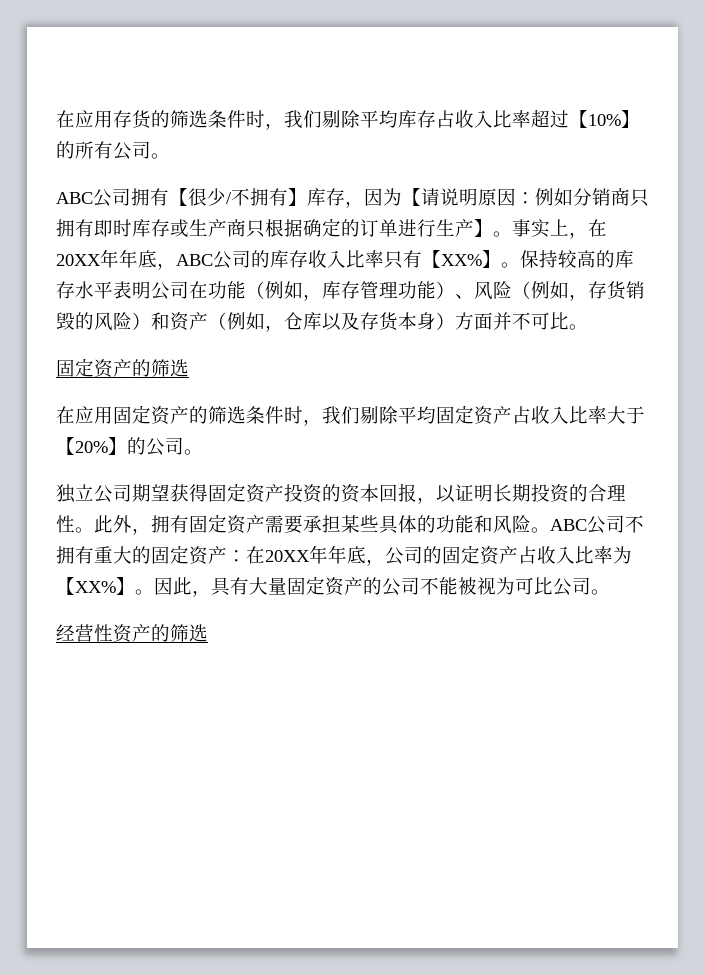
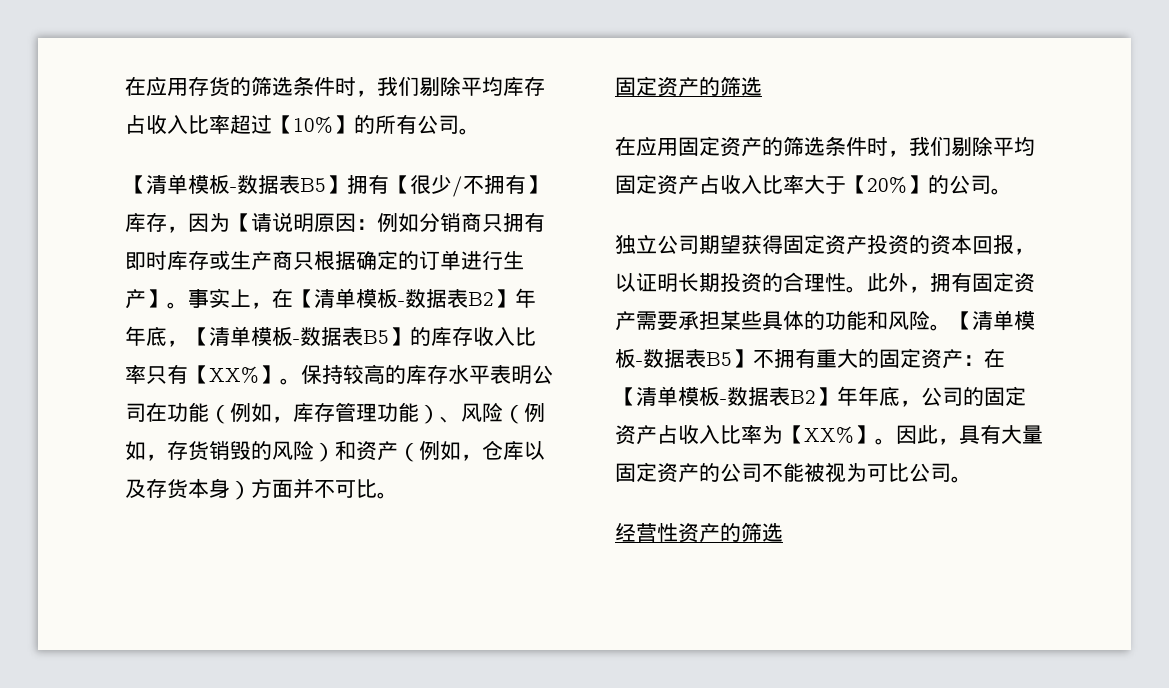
[56,188,131,207] ABC公司 -> [125,174,347,195] 【清单模板-数据表B5】
[56,249,251,270] 20XX年年底，ABC公司 -> [293,288,536,309] [125,326,410,347] 【清单模板-数据表B2】年年底，【清单模板-数据表B5】
[550,515,625,534] ABC公司 -> [951,310,1035,331] [615,349,753,368] 【清单模板-数据表B5】
[265,550,310,562] 20XX -> [615,386,837,407] 【清单模板-数据表B2】

